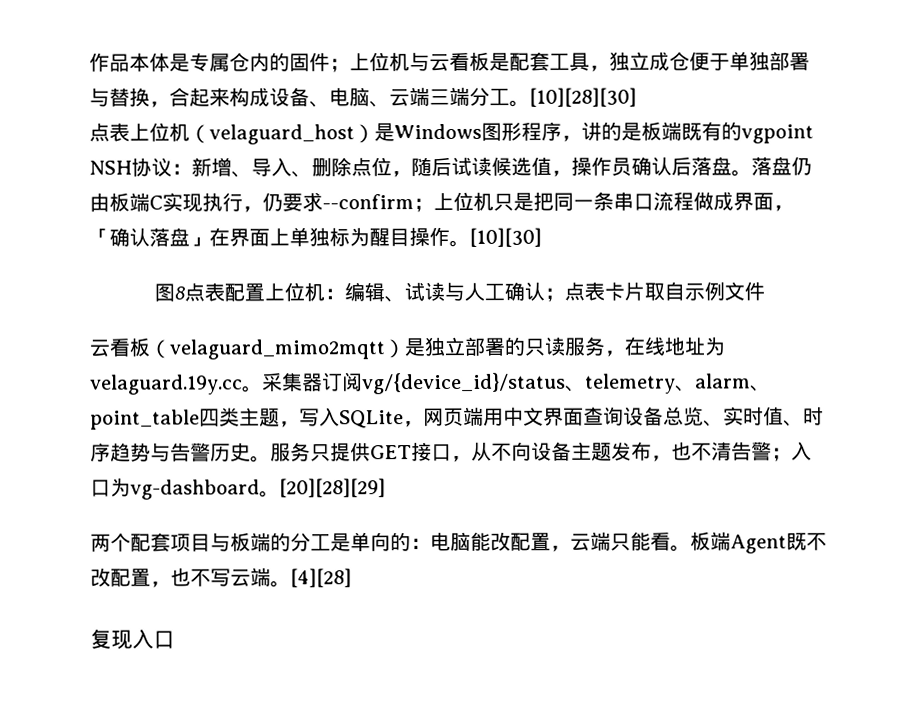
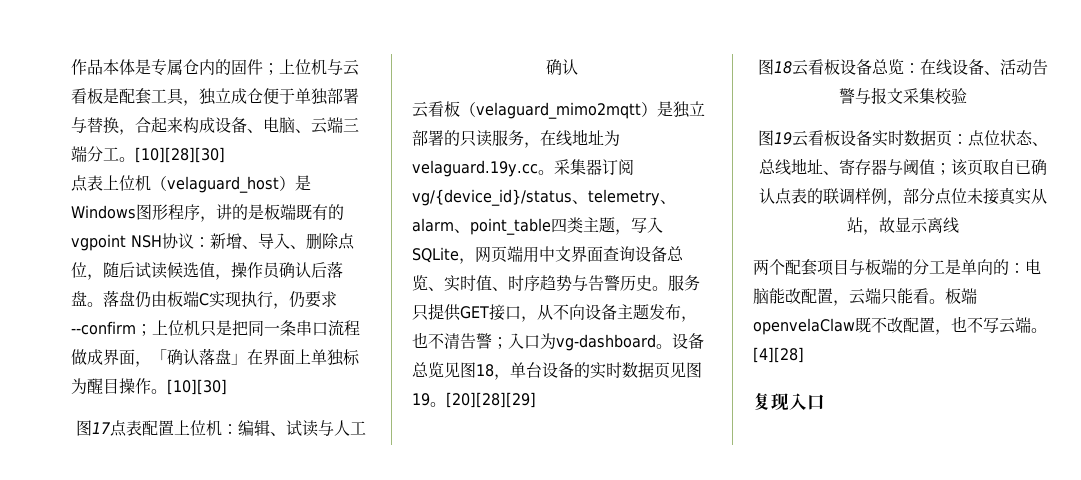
[173,286,185,300] 8 -> [91,422,111,434] 17
[543,281,765,302] ；点表卡片取自示例文件 -> (578, 67) none
[279,478,386,498] [20][28][29] -> [672,333,704,349] [412,362,702,380] [412,392,536,408] [757,59,1048,76] [838,87,967,104] [757,130,1048,147] [758,158,1047,176] [758,187,1047,206] [846,217,959,235] 设备总览见图18，单台设备的实时数据页见图19。[20][28][29] // 图18云看板设备总览：在线设备、活动告警与报文采集校验 // 图19云看板设备实时数据页：点位状态、总线地址、寄存器与阈值；该页取自已确认点表的联调样例，部分点位未接真实从站，故显示离线
[730,534,787,554] Agent -> [753,318,855,335] openvelaClaw

